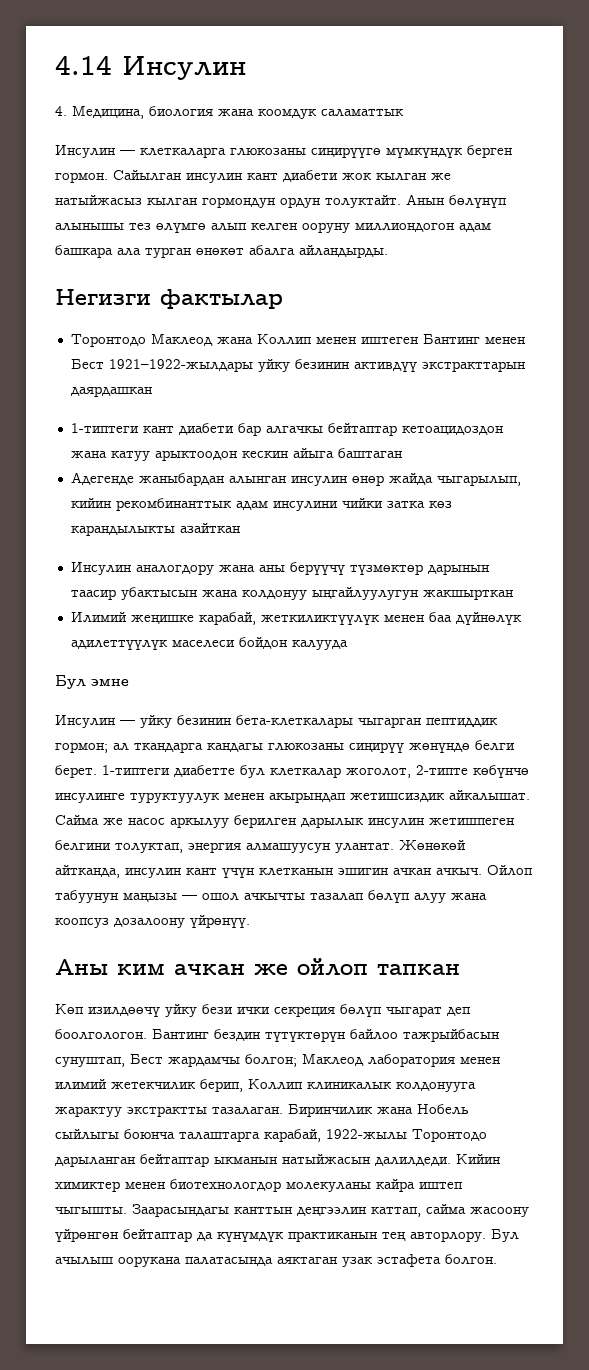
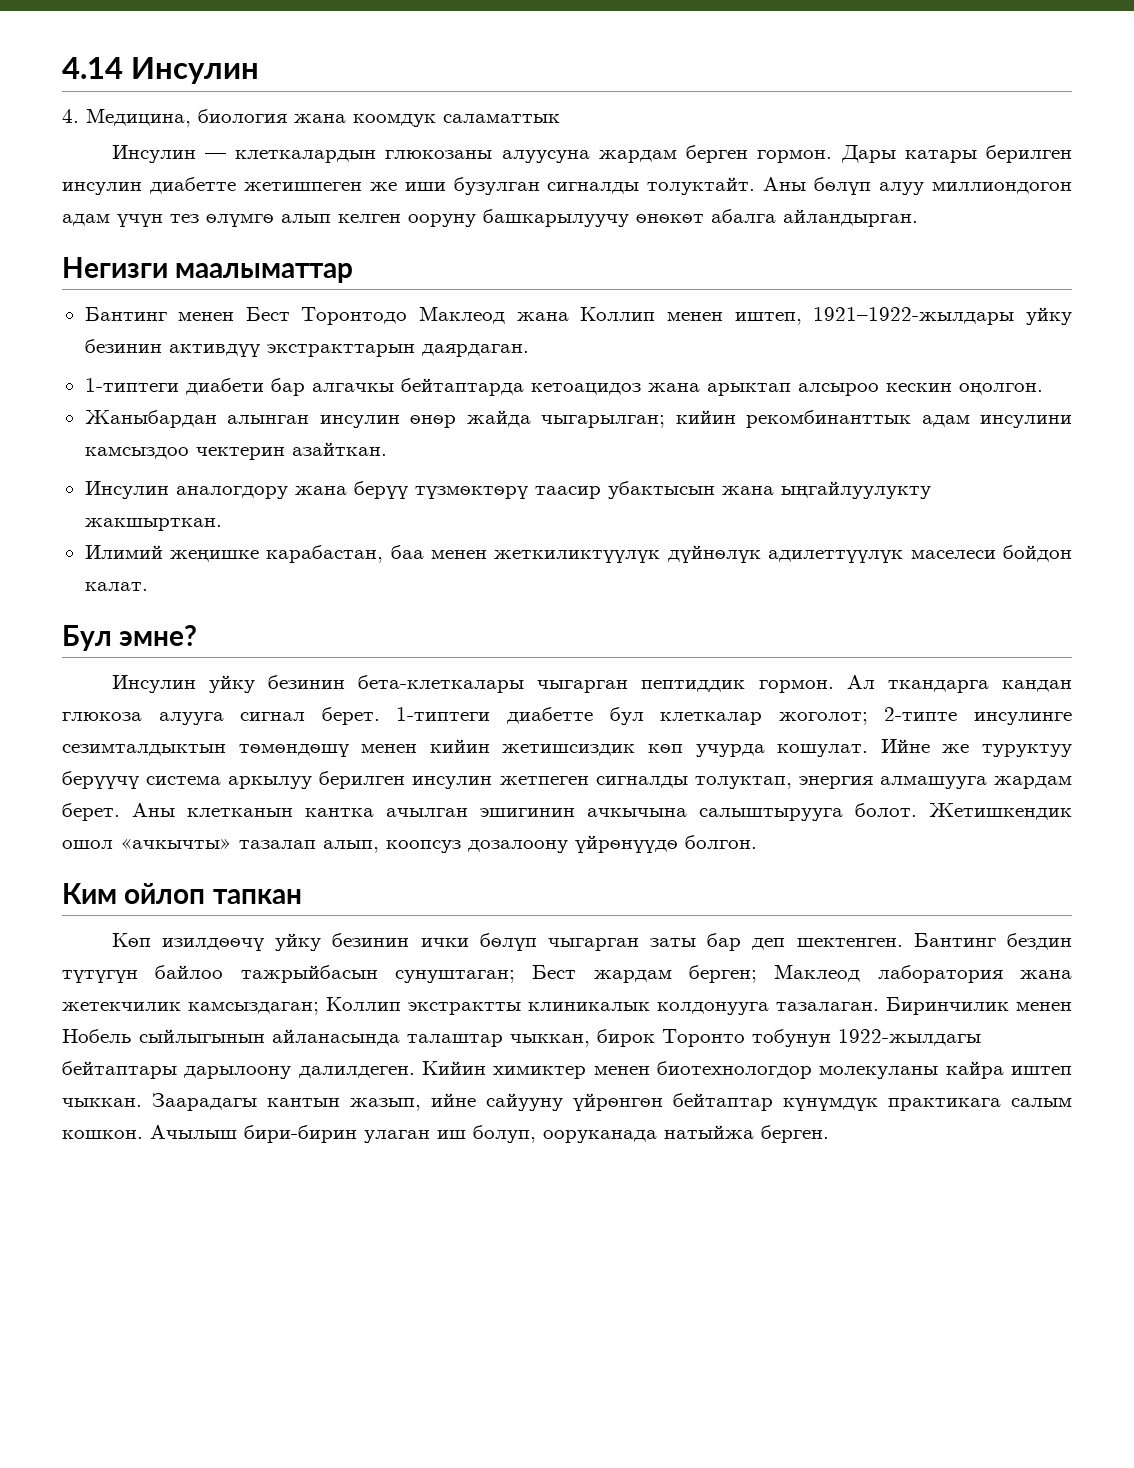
[140,145,513,158] [55,170,451,183] [55,194,507,208] [55,223,124,231] клеткаларга глюкозаны сиңирүүгө мүмкүндүк берген гормон. Сайылган инсулин кант диабети жок кылган же натыйжасыз кылган гормондун ордун толуктайт. Анын бөлүнүп алынышы -> [235,145,1072,163] [62,177,1072,195] [62,214,163,227] клеткалардын глюкозаны алуусуна жардам берген гормон. Дары катары берилген инсулин диабетте жетишпеген же иши бузулган сигналды толуктайт. Аны бөлүп алуу миллиондогон адам үчүн
[355,223,491,232] [55,245,192,258] миллиондогон адам башкара ала турган -> [483,209,629,227] башкарылуучу
[299,245,388,258] айландырды. -> [783,209,918,227] айландырган.
[160,289,283,309] фактылар // -> [175,263,354,283] [84,307,290,321] маалыматтар // Бантинг менен Бест
[360,334,526,344] [70,359,104,369] иштеген Бантинг менен Бест -> [734,312,802,325] иштеп,
[70,386,153,397] [70,423,174,433] даярдашкан // 1-типтеги кант -> [421,344,529,357] [84,378,179,392] даярдаган. // 1-типтеги
[327,423,504,436] [70,448,403,461] [70,472,225,486] бейтаптар кетоацидоздон жана катуу арыктоодон кескин айыга баштаган // Адегенде жаныбардан -> [400,378,1043,396] [84,410,217,428] бейтаптарда кетоацидоз жана арыктап алсыроо кескин оңолгон. // Жаныбардан
[436,475,521,486] чыгарылып, -> [541,415,666,428] чыгарылган;
[341,498,452,508] [70,523,241,536] [70,562,490,575] [70,587,514,600] [70,612,452,625] чийки затка көз карандылыкты азайткан // Инсулин аналогдору жана аны берүүчү түзмөктөр дарынын таасир убактысын жана колдонуу ыңгайлуулугун жакшырткан // Илимий жеңишке карабай, жеткиликтүүлүк менен баа -> [84,442,387,460] [84,481,931,499] [84,518,222,531] [84,545,661,563] камсыздоо чектерин азайткан. // Инсулин аналогдору жана берүү түзмөктөрү таасир убактысын жана ыңгайлуулукту жакшырткан. // Илимий жеңишке карабастан, баа менен жеткиликтүүлүк
[291,640,348,650] [55,675,129,689] [55,715,135,728] калууда // Бул эмне // Инсулин — -> [84,582,148,591] [62,625,198,651] [111,675,196,693] калат. // Бул эмне? // Инсулин
[55,740,515,753] гормон; ал ткандарга кандагы глюкозаны сиңирүү жөнүндө белги -> [758,675,1073,693] [62,712,306,725] гормон. Ал ткандарга кандан глюкоза алууга сигнал
[346,765,529,778] [55,790,530,803] [55,815,515,828] [55,840,466,853] [55,865,533,878] [55,890,487,903] [55,915,250,928] [55,959,288,975] жоголот, 2-типте көбүнчө инсулинге туруктуулук менен акырындап жетишсиздик айкалышат. Сайма же насос аркылуу берилген дарылык инсулин жетишпеген белгини толуктап, энергия алмашуусун улантат. Жөнөкөй айтканда, инсулин кант үчүн клетканын эшигин ачкан ачкыч. Ойлоп табуунун маңызы — ошол ачкычты тазалап бөлүп алуу жана коопсуз дозалоону үйрөнүү. // Аны ким ачкан же -> [778,707,1072,725] [62,739,1073,757] [62,771,1072,789] [62,803,1072,821] [62,835,757,853] [62,883,117,904] жоголот; 2-типте инсулинге сезимталдыктын төмөндөшү менен кийин жетишсиздик көп учурда кошулат. Ийне же туруктуу берүүчү система аркылуу берилген инсулин жетпеген сигналды толуктап, энергия алмашууга жардам берет. Аны клетканын кантка ачылган эшигинин ачкычына салыштырууга болот. Жетишкендик ошол «ачкычты» тазалап алып, коопсуз дозалоону үйрөнүүдө болгон. // Ким
[202,1004,471,1017] [55,1029,147,1040] бези ички секреция бөлүп чыгарат деп боолгологон. -> [332,933,903,951] безинин ички бөлүп чыгарган заты бар деп шектенген.
[265,1031,346,1042] түтүктөрүн -> [62,970,138,983] түтүгүн
[55,1053,501,1067] [55,1079,476,1092] [55,1104,469,1117] [55,1129,487,1142] [55,1154,451,1167] сунуштап, Бест жардамчы болгон; Маклеод лаборатория менен илимий жетекчилик берип, Коллип клиникалык колдонууга жарактуу экстрактты тазалаган. Биринчилик жана Нобель сыйлыгы боюнча талаштарга карабай, 1922-жылы Торонтодо дарыланган бейтаптар ыкманын натыйжасын далилдеди. -> [395,964,1072,983] [62,997,1072,1015] [62,1029,981,1047] [62,1061,415,1079] сунуштаган; Бест жардам берген; Маклеод лаборатория жана жетекчилик камсыздаган; Коллип экстрактты клиникалык колдонууга тазалаган. Биринчилик менен Нобель сыйлыгынын айланасында талаштар чыккан, бирок Торонто тобунун 1922-жылдагы бейтаптары дарылоону далилдеген.
[55,1204,529,1217] [55,1229,519,1242] [55,1254,497,1267] чыгышты. Заарасындагы канттын деңгээлин каттап, сайма жасоону үйрөнгөн бейтаптар да күнүмдүк практиканын тең авторлору. Бул ачылыш оорукана палатасында аяктаган узак эстафета болгон. -> [62,1093,1072,1111] [62,1125,829,1143] чыккан. Заарадагы кантын жазып, ийне сайууну үйрөнгөн бейтаптар күнүмдүк практикага салым кошкон. Ачылыш бири-бирин улаган иш болуп, ооруканада натыйжа берген.

